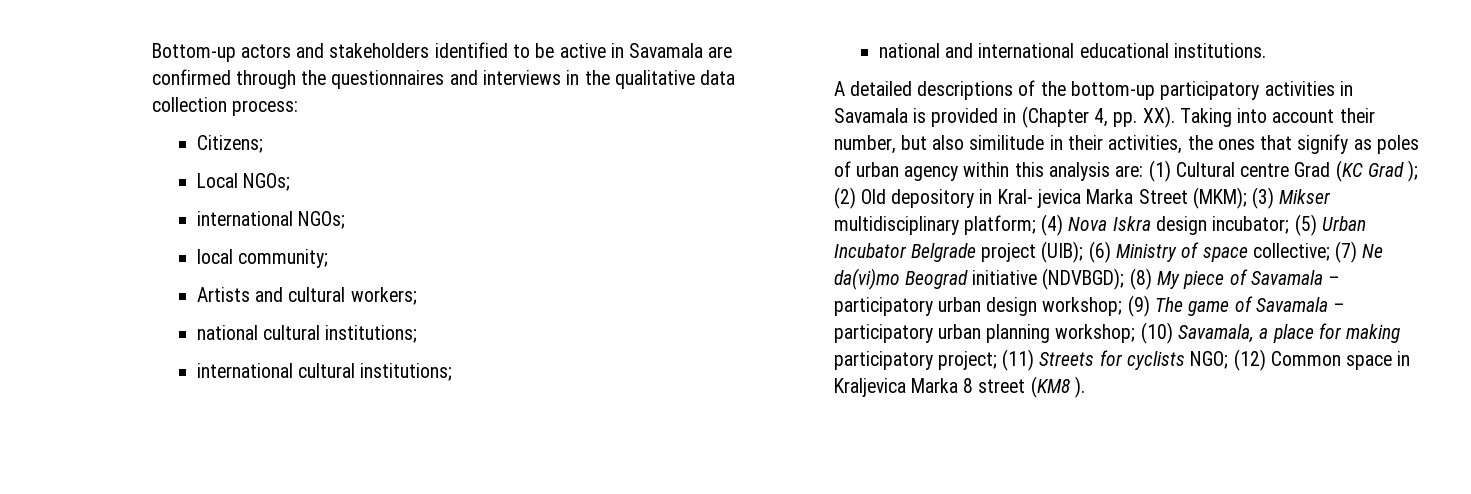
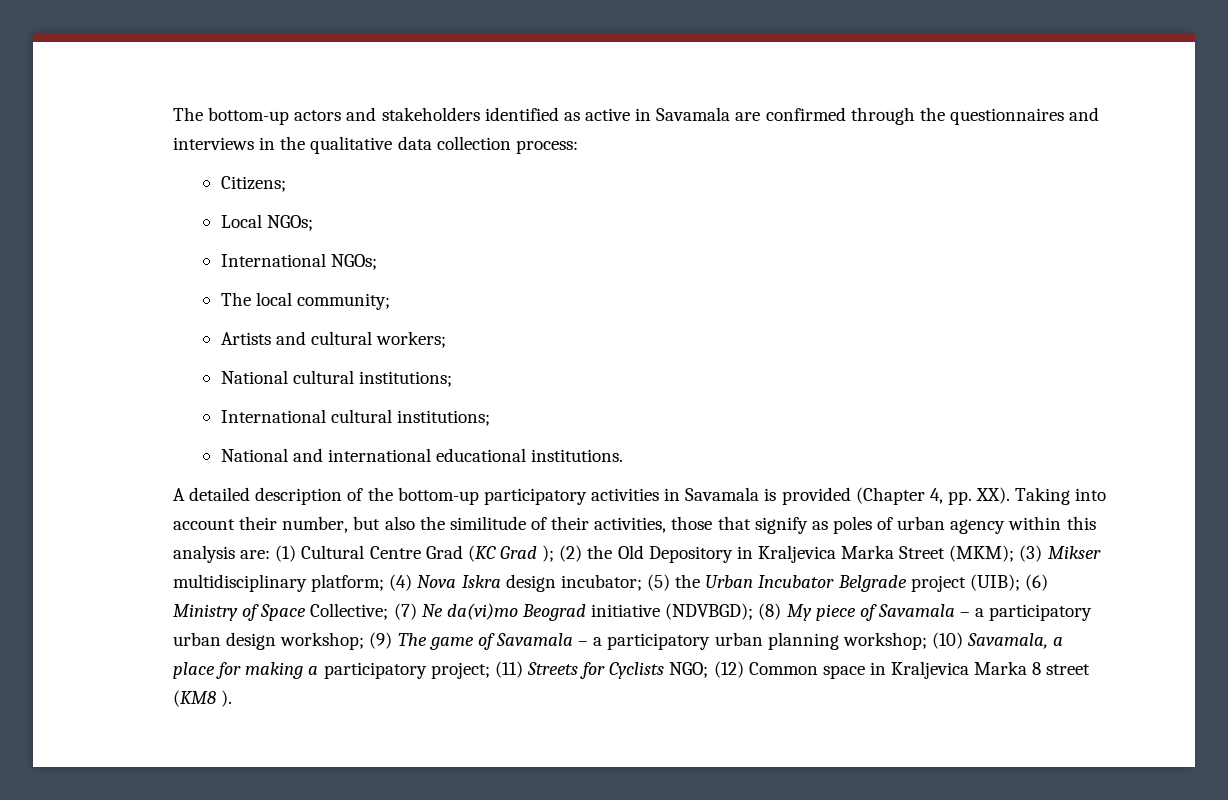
[151,43,236,62] Bottom-up -> [173,107,290,125] The bottom-up
[512,43,555,58] to be -> [563,112,580,121] as
[196,211,346,229] international NGOs; // -> [220,253,377,270] [220,292,251,306] International NGOs; // The
[196,325,418,343] [196,363,453,381] [878,43,940,58] national cultural institutions; // international cultural institutions; // national -> [220,370,452,387] [220,409,490,426] [220,448,288,462] National cultural institutions; // International cultural institutions; // National
[917,81,1014,100] descriptions -> [255,487,343,505] description
[1003,108,1017,123] in -> (851, 496) none
[969,135,1255,154] similitude in their activities, the ones -> [419,516,713,533] the similitude of their activities, those
[1240,163,1290,177] centre -> [369,546,421,559] Centre
[860,189,1081,208] Old depository in Kral- jevica -> [587,545,836,563] the Old Depository in Kraljevica
(1317, 225) none -> [675,574,701,588] the
[1202,243,1330,262] space collective; -> [260,603,389,621] Space Collective;
(1341, 280) none -> [975,608,985,617] a
(1346, 307) none -> [593,637,603,646] a
(1401, 333) none -> [308,666,319,675] a
[1126,351,1185,370] cyclists -> [609,662,665,679] Cyclists

